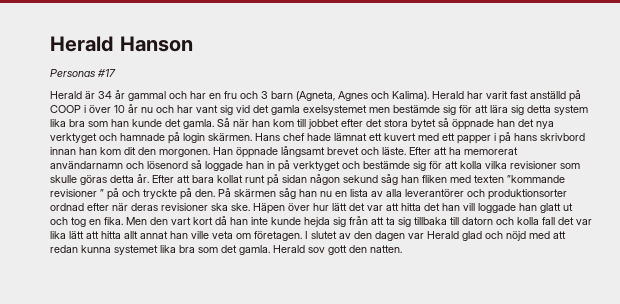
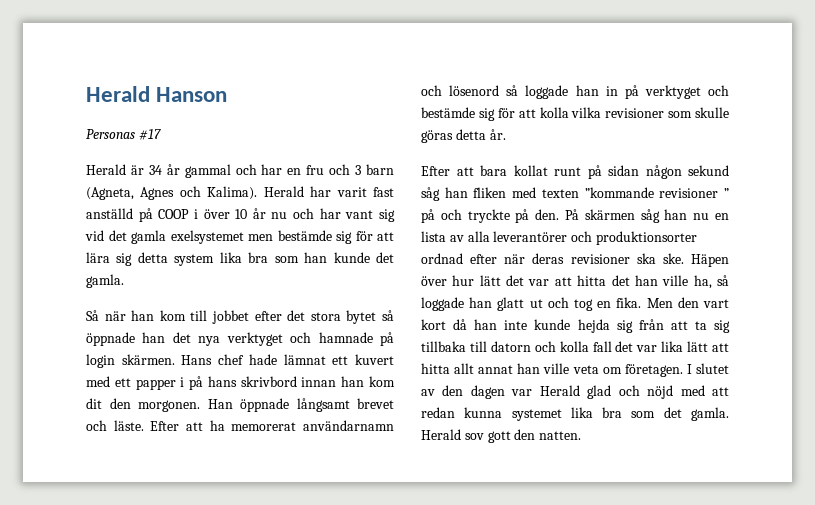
(214, 124) none -> (124, 281) //
(149, 178) none -> (506, 134) //
[463,203,475,211] vill -> [662,275,729,289] ville ha, så

